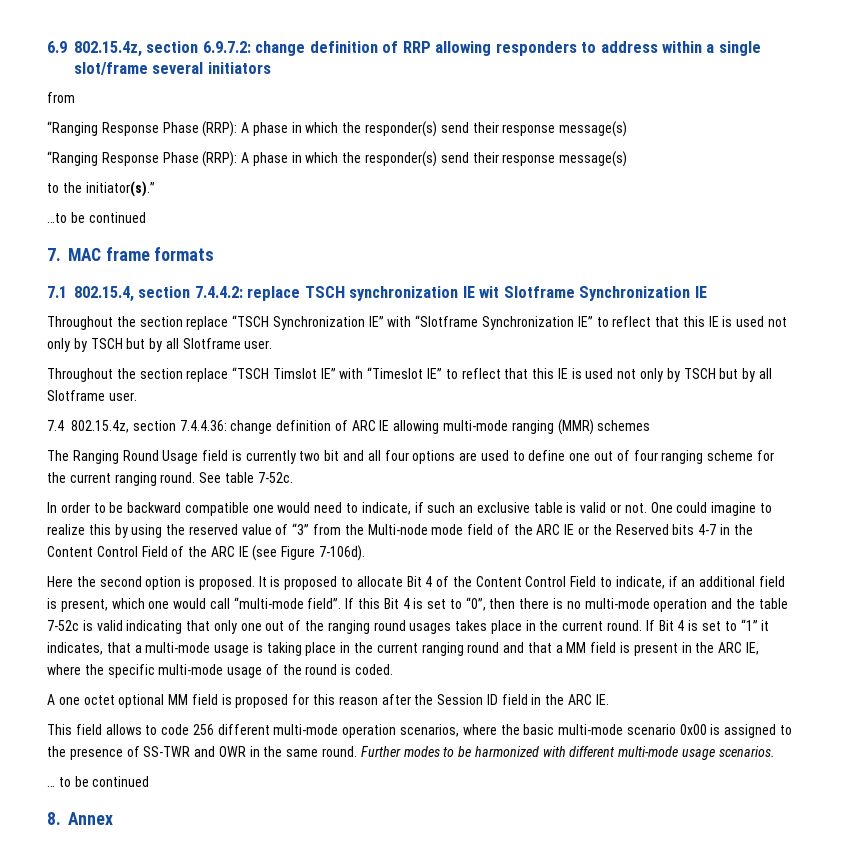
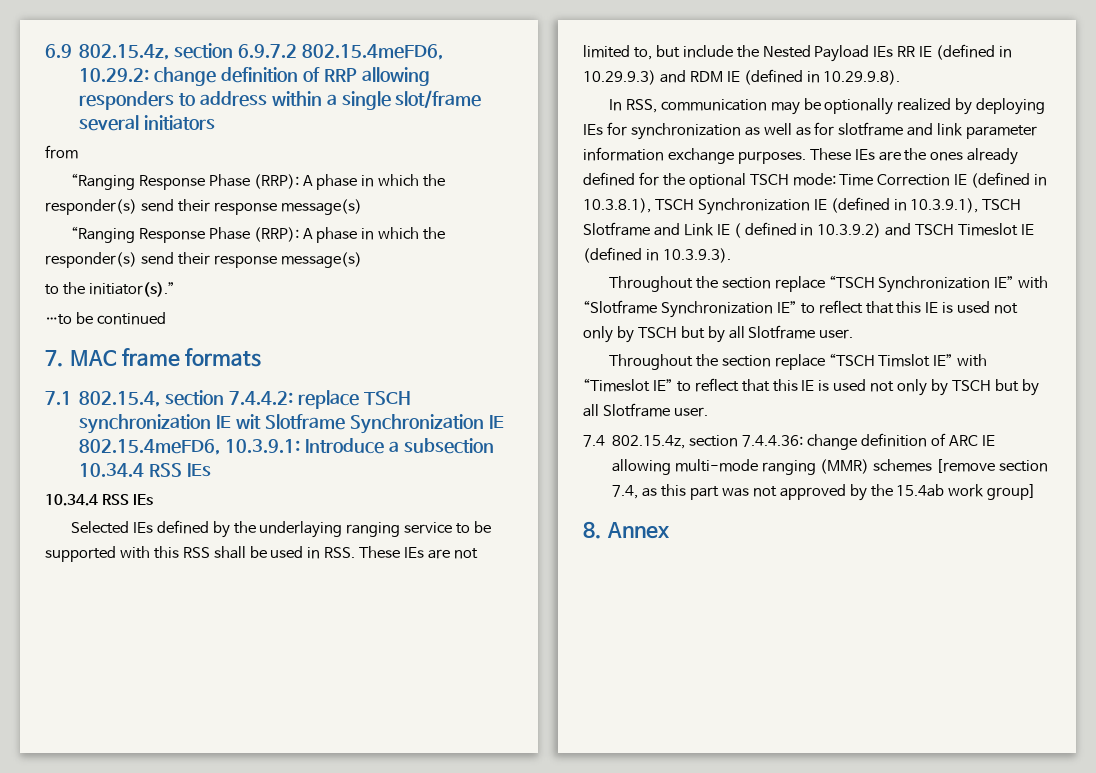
[202,41,251,53] 6.9.7.2: -> [237,44,443,60] [79,68,150,82] 6.9.7.2 802.15.4meFD6, 10.29.2:
(707, 292) none -> [79,438,494,455] [79,463,211,477] [45,494,153,506] [70,520,492,538] [45,546,478,562] [583,44,1013,62] [583,69,901,85] [608,98,1046,115] [583,122,1038,140] [583,147,1019,165] [583,172,1048,189] [583,197,1022,215] [583,222,1035,238] [583,247,731,263] 802.15.4meFD6, 10.3.9.1: Introduce a subsection 10.34.4 RSS IEs // 10.34.4 RSS IEs // Selected IEs defined by the underlaying ranging service to be supported with this RSS shall be used in RSS. These IEs are not limited to, but include the Nested Payload IEs RR IE (defined in 10.29.9.3) and RDM IE (defined in 10.29.9.8). // In RSS, communication may be optionally realized by deploying IEs for synchronization as well as for slotframe and link parameter information exchange purposes. These IEs are the ones already defined for the optional TSCH mode: Time Correction IE (defined in 10.3.8.1), TSCH Synchronization IE (defined in 10.3.9.1), TSCH Slotframe and Link IE ( defined in 10.3.9.2) and TSCH Timeslot IE (defined in 10.3.9.3).
[47,450,774,464] [47,472,293,486] [47,502,772,516] [47,523,753,538] [47,545,366,561] [47,576,785,590] [47,597,788,612] [47,619,770,634] [47,642,759,656] [47,664,394,678] [47,694,609,708] [47,724,793,738] [47,746,775,760] [47,776,150,787] // The Ranging Round Usage field is currently two bit and all four options are used to define one out of four ranging scheme for the current ranging round. See table 7-52c. // In order to be backward compatible one would need to indicate, if such an exclusive table is valid or not. One could imagine to realize this by using the reserved value of “3” from the Multi-node mode field of the ARC IE or the Reserved bits 4-7 in the Content Control Field of the ARC IE (see Figure 7-106d). // Here the second option is proposed. It is proposed to allocate Bit 4 of the Content Control Field to indicate, if an additional field is present, which one would call “multi-mode field”. If this Bit 4 is set to “0”, then there is no multi-mode operation and the table 7-52c is valid indicating that only one out of the ranging round usages takes place in the current round. If Bit 4 is set to “1” it indicates, that a multi-mode usage is taking place in the current ranging round and that a MM field is present in the ARC IE, where the specific multi-mode usage of the round is coded. // A one octet optional MM field is proposed for this reason after the Session ID field in the ARC IE. // This field allows to code 256 different multi-mode operation scenarios, where the basic multi-mode scenario 0x00 is assigned to the presence of SS-TWR and OWR in the same round. Further modes to be harmonized with different multi-mode usage scenarios. // … to be continued -> [935,459,1048,473] [612,484,1037,501] [remove section 7.4, as this part was not approved by the 15.4ab work group]

